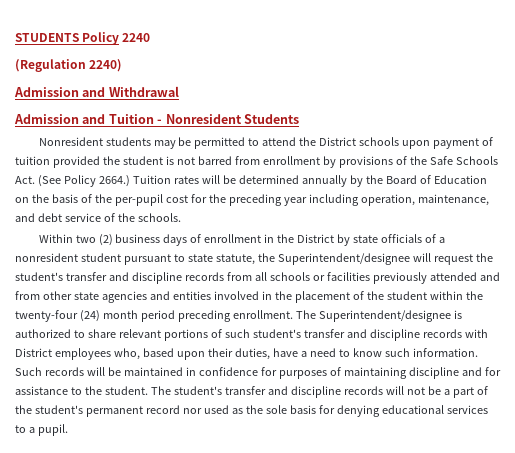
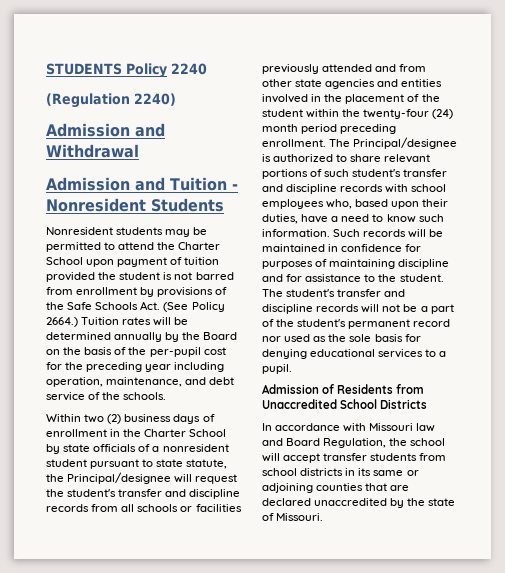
[319,137,400,146] District schools -> [178,242,221,250] [46,257,83,265] Charter School
[419,175,487,184] of Education -> (238, 336) none
[297,234,335,243] District -> [144,429,227,437] Charter School
[277,253,410,265] Superintendent/designee -> [67,472,172,484] Principal/designee
[318,310,451,322] Superintendent/designee -> [353,137,458,149] Principal/designee
[15,348,52,357] District -> [411,184,447,192] school
(68, 430) none -> [262,384,425,394] [262,399,428,409] [262,423,436,432] [262,438,446,448] [262,453,447,463] [262,468,419,476] [262,483,410,493] [262,498,456,508] [262,513,324,521] // Admission of Residents from Unaccredited School Districts // In accordance with Missouri law and Board Regulation, the school will accept transfer students from school districts in its same or adjoining counties that are declared unaccredited by the state of Missouri.

